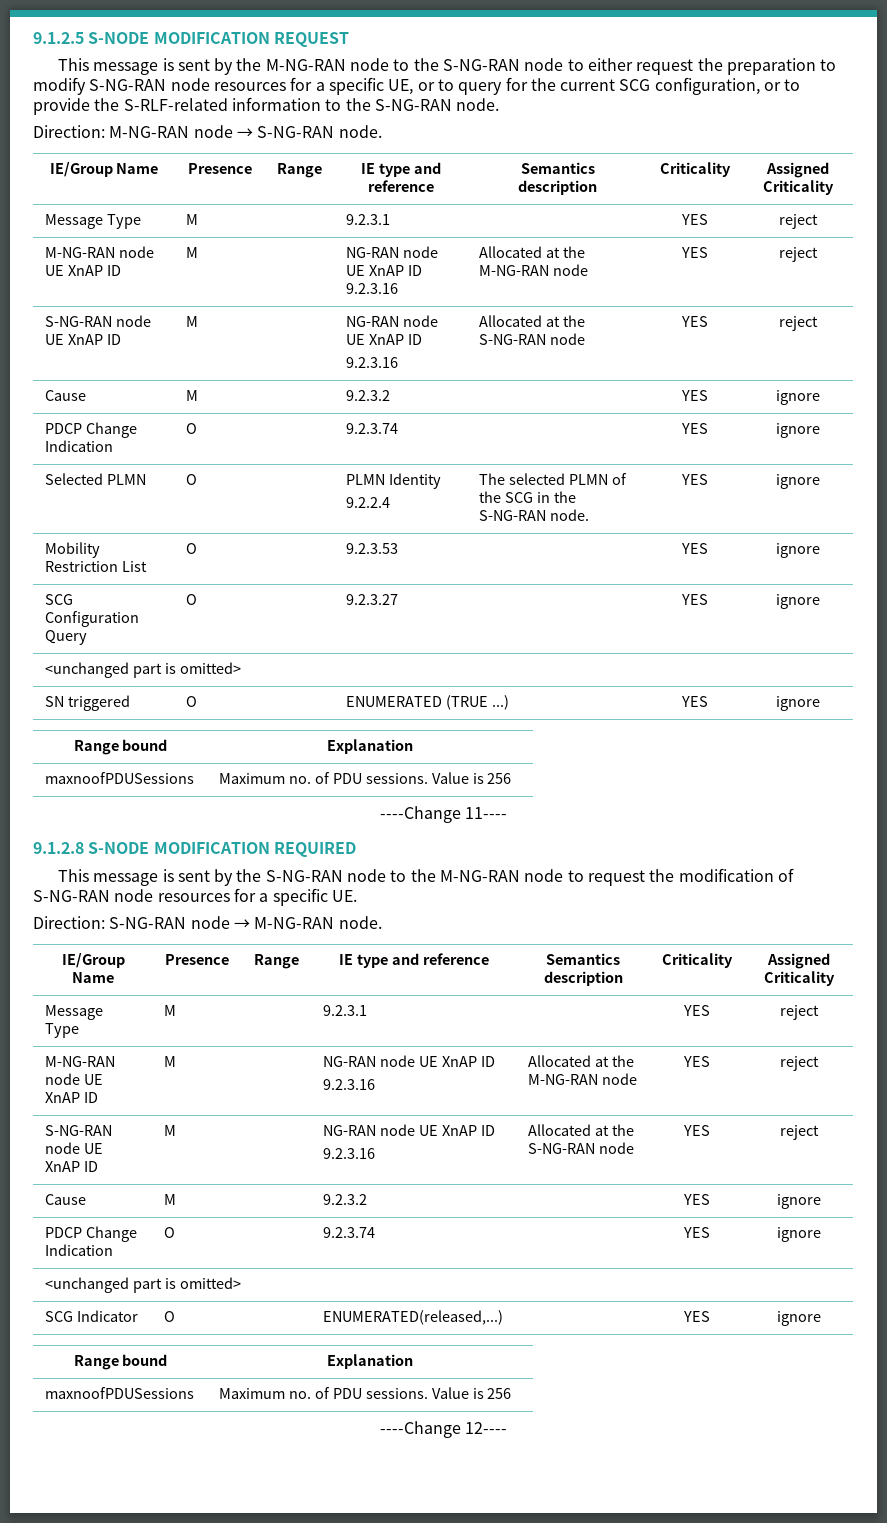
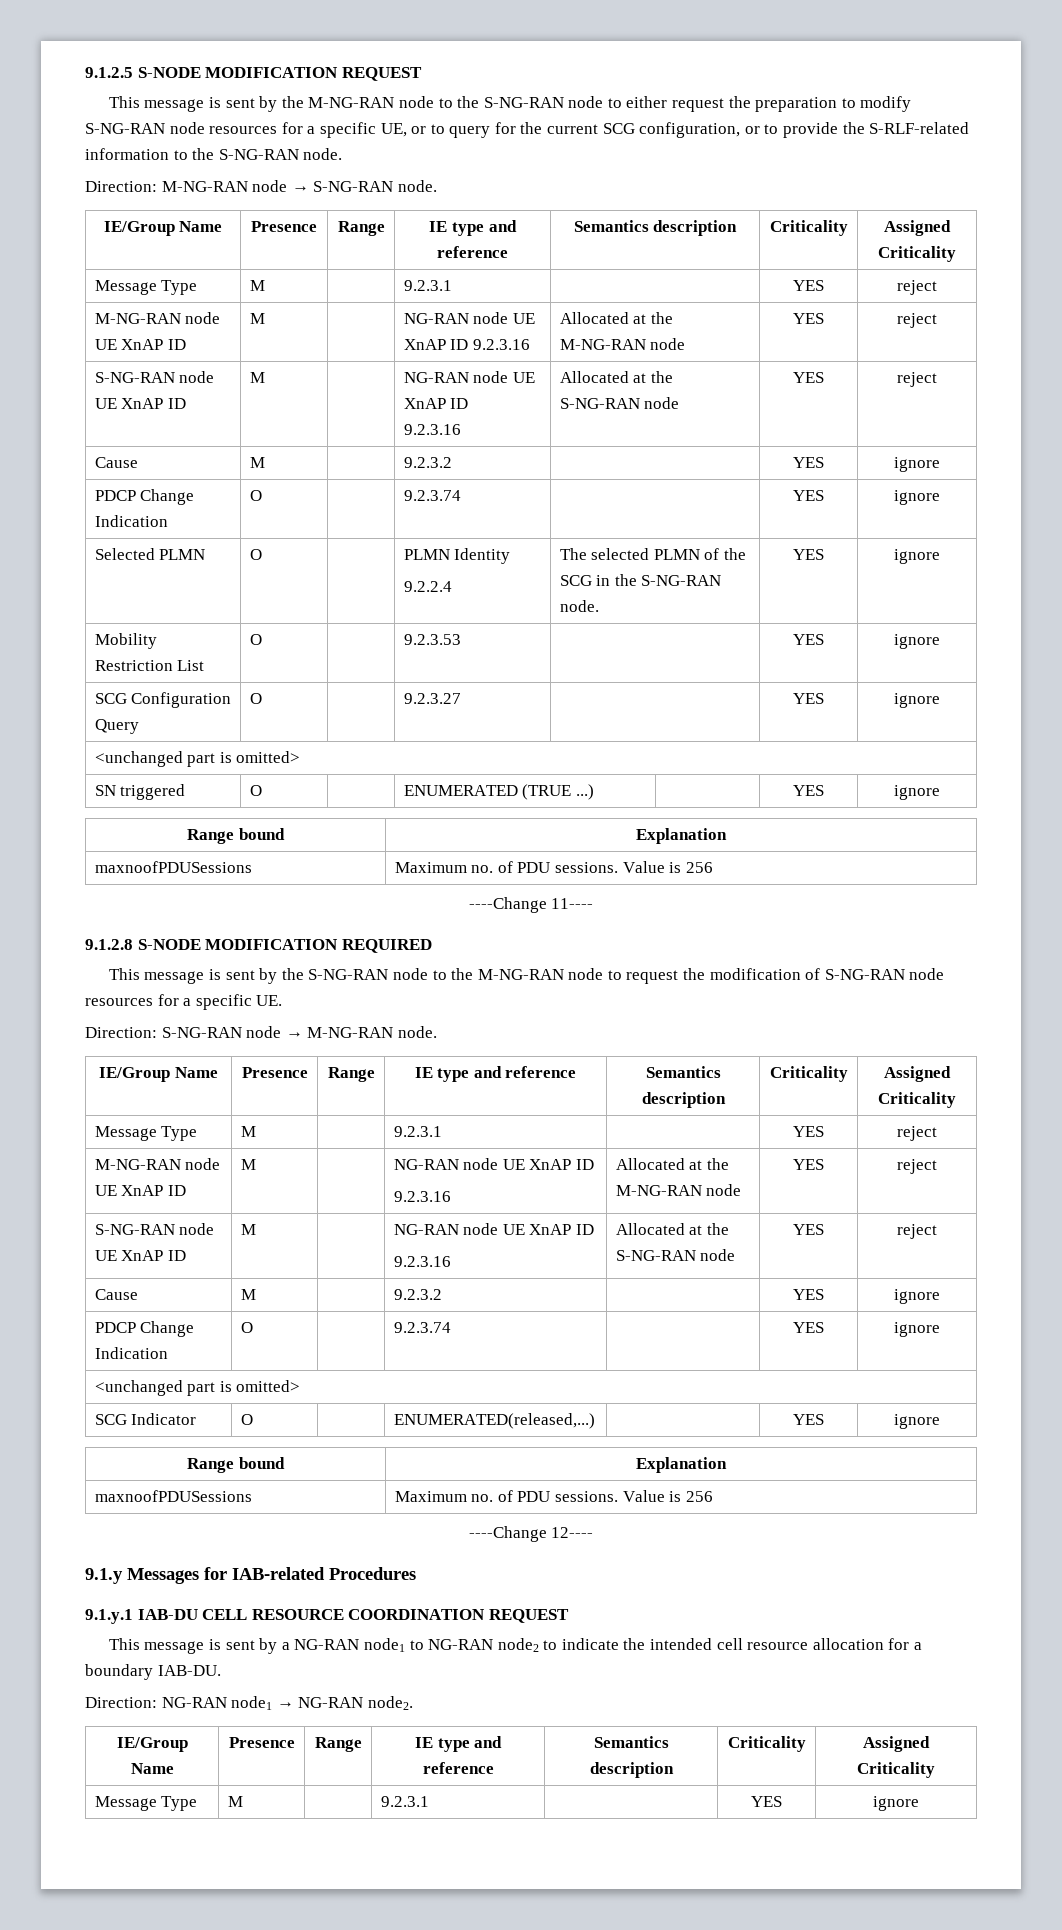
(508, 1428) none -> [85,1567,416,1584] [85,1609,569,1624] [108,1638,923,1654] [85,1664,221,1680] [85,1696,413,1710] [116,1737,188,1752] [130,1763,174,1774] [228,1737,295,1748] [314,1737,362,1752] [414,1736,503,1752] [422,1762,494,1774] [593,1736,669,1748] [589,1762,674,1778] [727,1736,806,1752] [863,1736,930,1752] [857,1762,935,1778] [94,1796,198,1811] [227,1796,243,1807] [380,1796,429,1807] [751,1796,782,1807] [873,1796,919,1811] // 9.1.y Messages for IAB-related Procedures // 9.1.y.1 IAB-DU CELL RESOURCE COORDINATION REQUEST // This message is sent by a NG-RAN node1 to NG-RAN node2 to indicate the intended cell resource allocation for a boundary IAB-DU. // Direction: NG-RAN node1 → NG-RAN node2. // IE/Group Name | Presence | Range | IE type and reference | Semantics description | Criticality | Assigned Criticality // Message Type | M | | 9.2.3.1 | | YES | ignore

